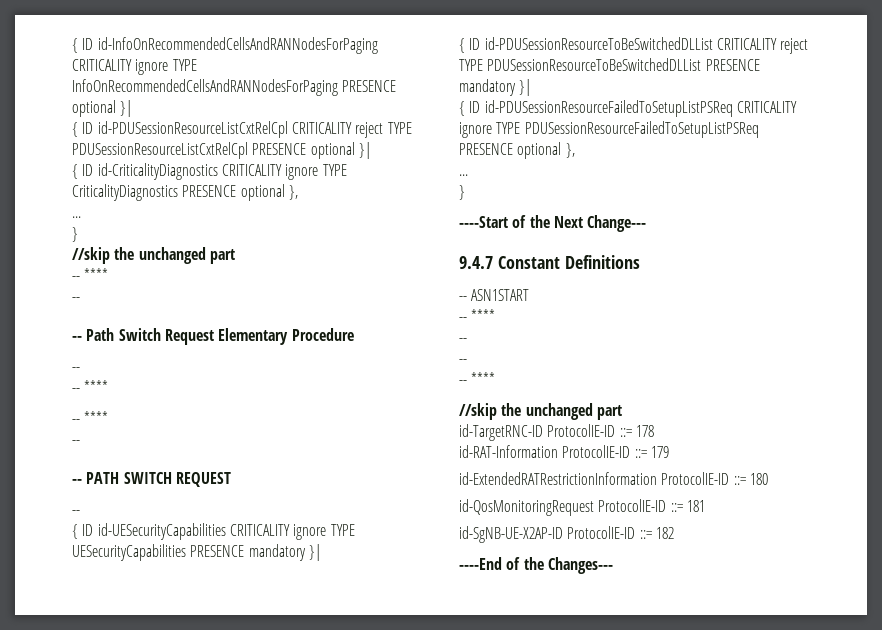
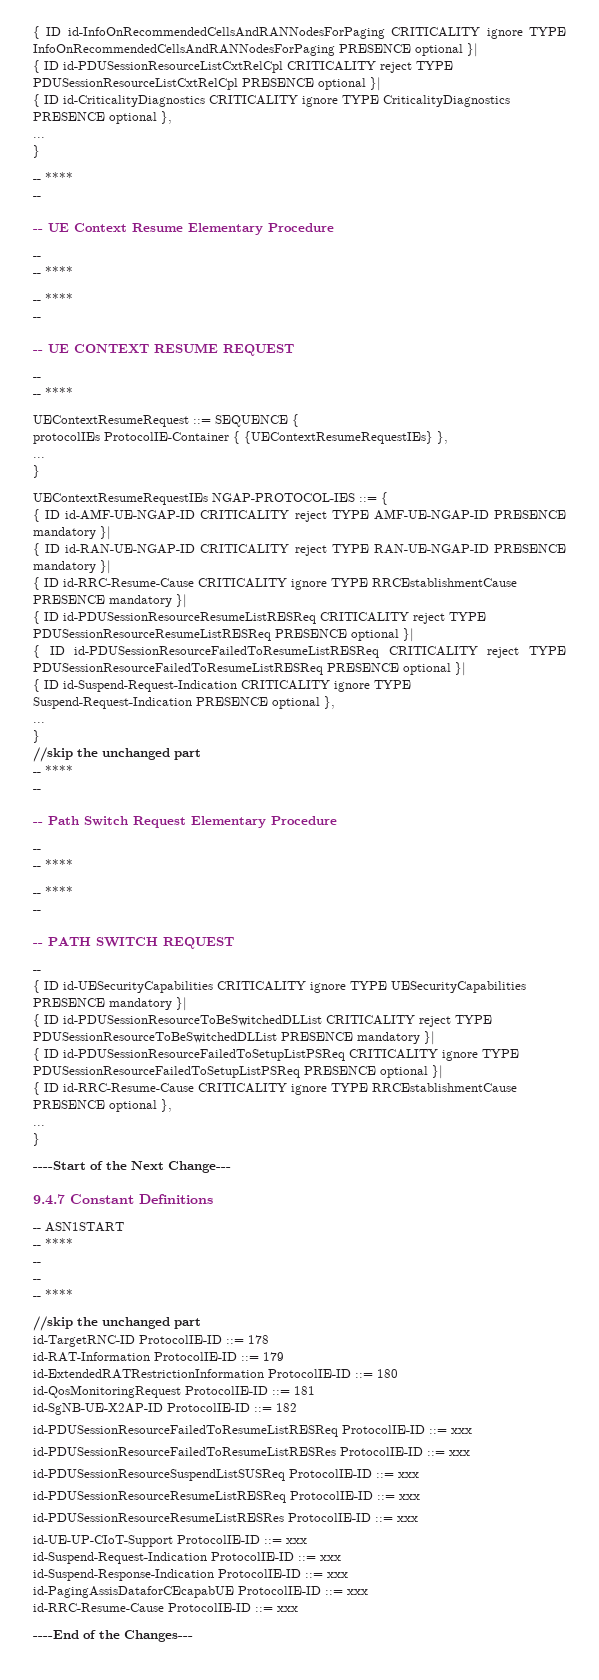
(78, 234) none -> [33,172,73,182] [33,196,41,199] [33,223,334,235] [33,256,41,259] [33,266,73,276] [33,293,73,303] [33,317,41,320] [33,343,294,356] [33,377,41,380] [33,387,73,397] [33,414,299,427] [33,431,448,444] [33,457,45,458] [33,465,40,478] [33,492,388,505] [33,509,567,522] [33,526,111,540] [33,543,567,556] [33,560,111,574] [33,577,517,590] [33,594,187,608] [33,611,486,624] [33,628,414,642] [33,645,566,658] [33,662,466,676] [33,679,411,692] [33,696,335,709] [33,722,45,723] [33,730,40,743] // -- **** // -- // -- UE Context Resume Elementary Procedure // -- // -- **** // -- **** // -- // -- UE CONTEXT RESUME REQUEST // -- // -- **** // UEContextResumeRequest ::= SEQUENCE { // protocolIEs ProtocolIE-Container { {UEContextResumeRequestIEs} }, // ... // } // UEContextResumeRequestIEs NGAP-PROTOCOL-IES ::= { // { ID id-AMF-UE-NGAP-ID CRITICALITY reject TYPE AMF-UE-NGAP-ID PRESENCE mandatory }| // { ID id-RAN-UE-NGAP-ID CRITICALITY reject TYPE RAN-UE-NGAP-ID PRESENCE mandatory }| // { ID id-RRC-Resume-Cause CRITICALITY ignore TYPE RRCEstablishmentCause PRESENCE mandatory }| // { ID id-PDUSessionResourceResumeListRESReq CRITICALITY reject TYPE PDUSessionResourceResumeListRESReq PRESENCE optional }| // { ID id-PDUSessionResourceFailedToResumeListRESReq CRITICALITY reject TYPE PDUSessionResourceFailedToResumeListRESReq PRESENCE optional }| // { ID id-Suspend-Request-Indication CRITICALITY ignore TYPE Suspend-Request-Indication PRESENCE optional }, // ... // }
(562, 150) none -> [432,1065,443,1079] [33,1082,517,1095] [33,1100,157,1112] }| // { ID id-RRC-Resume-Cause CRITICALITY ignore TYPE RRCEstablishmentCause PRESENCE optional
(674, 533) none -> [33,1425,472,1437] [33,1447,470,1456] [33,1469,419,1481] [33,1491,420,1503] [33,1513,418,1522] [33,1535,307,1547] [33,1552,341,1564] [33,1569,348,1581] [33,1586,368,1598] [33,1603,298,1612] // id-PDUSessionResourceFailedToResumeListRESReq ProtocolIE-ID ::= xxx // id-PDUSessionResourceFailedToResumeListRESRes ProtocolIE-ID ::= xxx // id-PDUSessionResourceSuspendListSUSReq ProtocolIE-ID ::= xxx // id-PDUSessionResourceResumeListRESReq ProtocolIE-ID ::= xxx // id-PDUSessionResourceResumeListRESRes ProtocolIE-ID ::= xxx // id-UE-UP-CIoT-Support ProtocolIE-ID ::= xxx // id-Suspend-Request-Indication ProtocolIE-ID ::= xxx // id-Suspend-Response-Indication ProtocolIE-ID ::= xxx // id-PagingAssisDataforCEcapabUE ProtocolIE-ID ::= xxx // id-RRC-Resume-Cause ProtocolIE-ID ::= xxx

